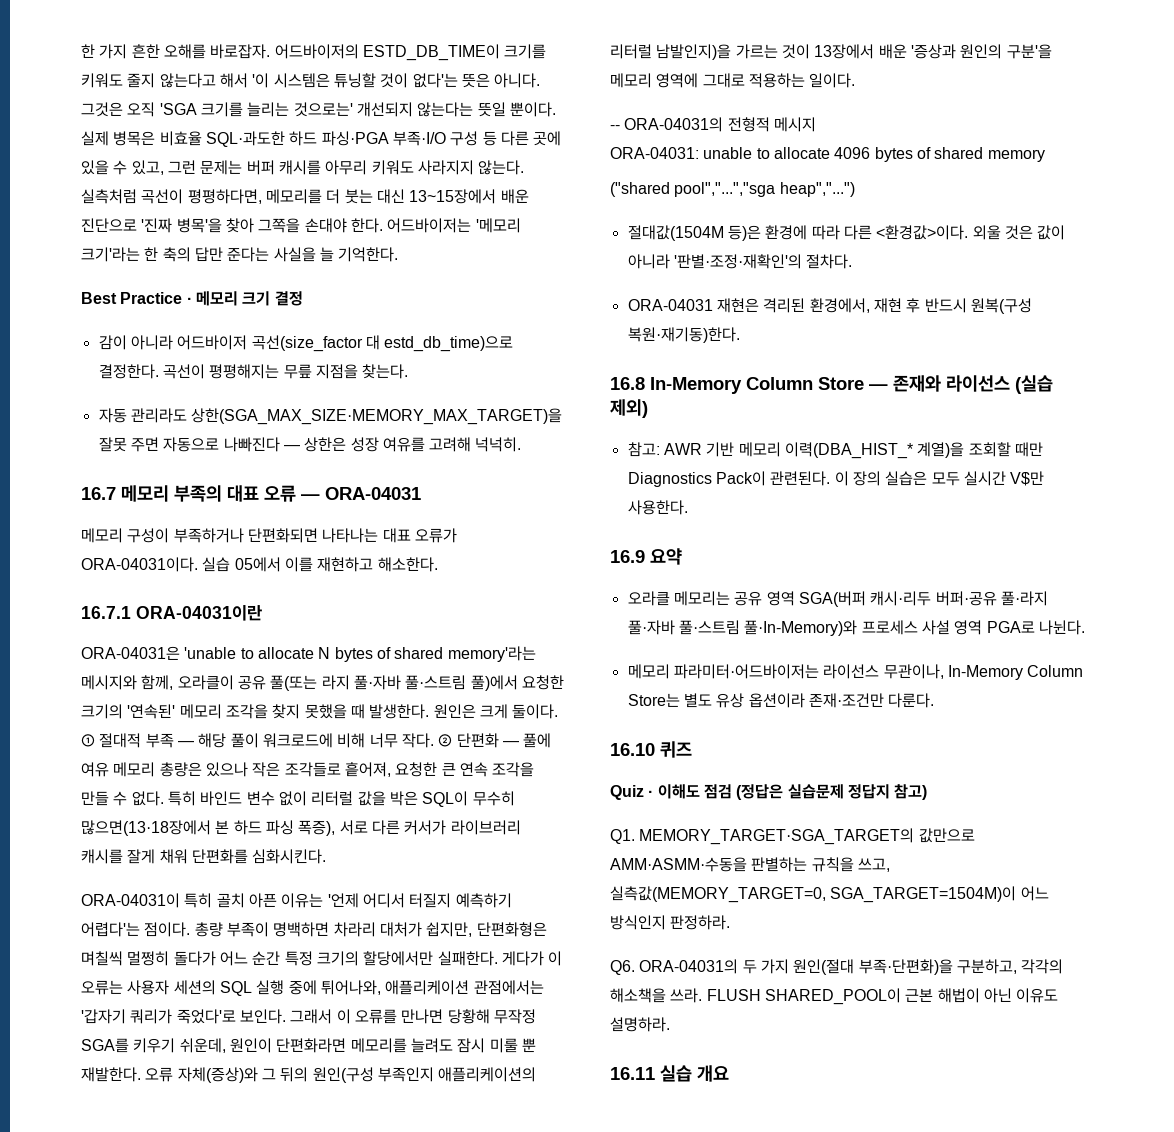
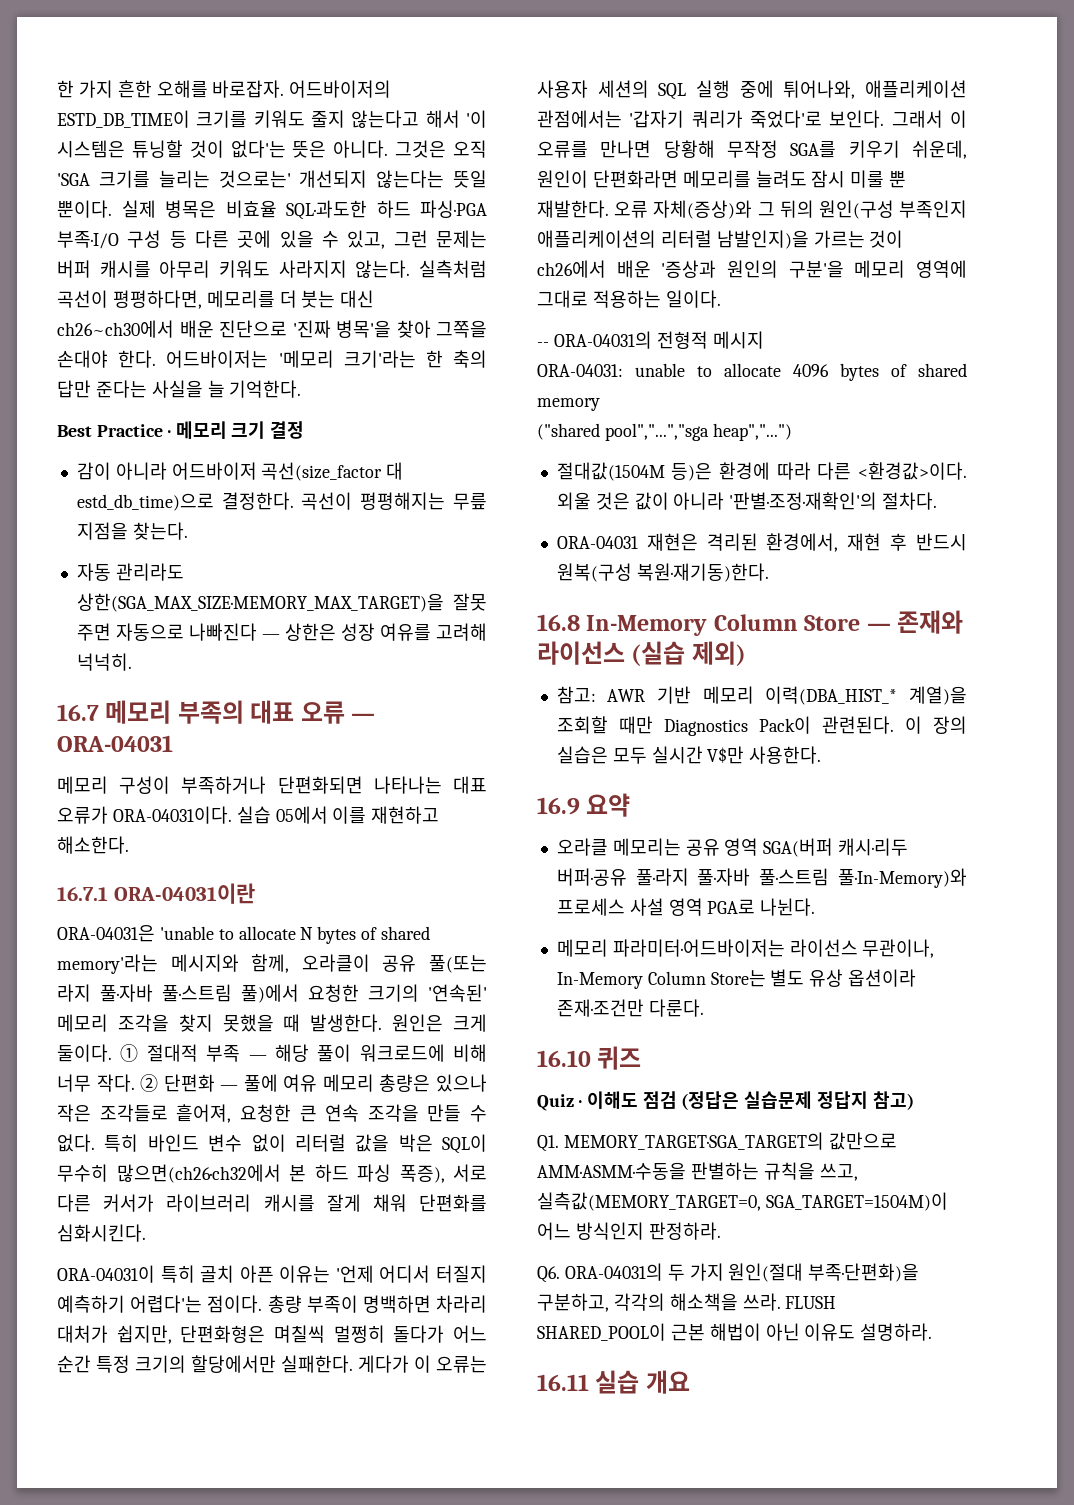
[409,189,497,204] 13~15장에서 -> [57,320,174,338] ch26~ch30에서
[81,820,211,836] 많으면(13·18장에서 -> [116,1164,281,1183] 많으면(ch26·ch32에서
[814,44,875,59] 13장에서 -> [537,260,606,278] ch26에서

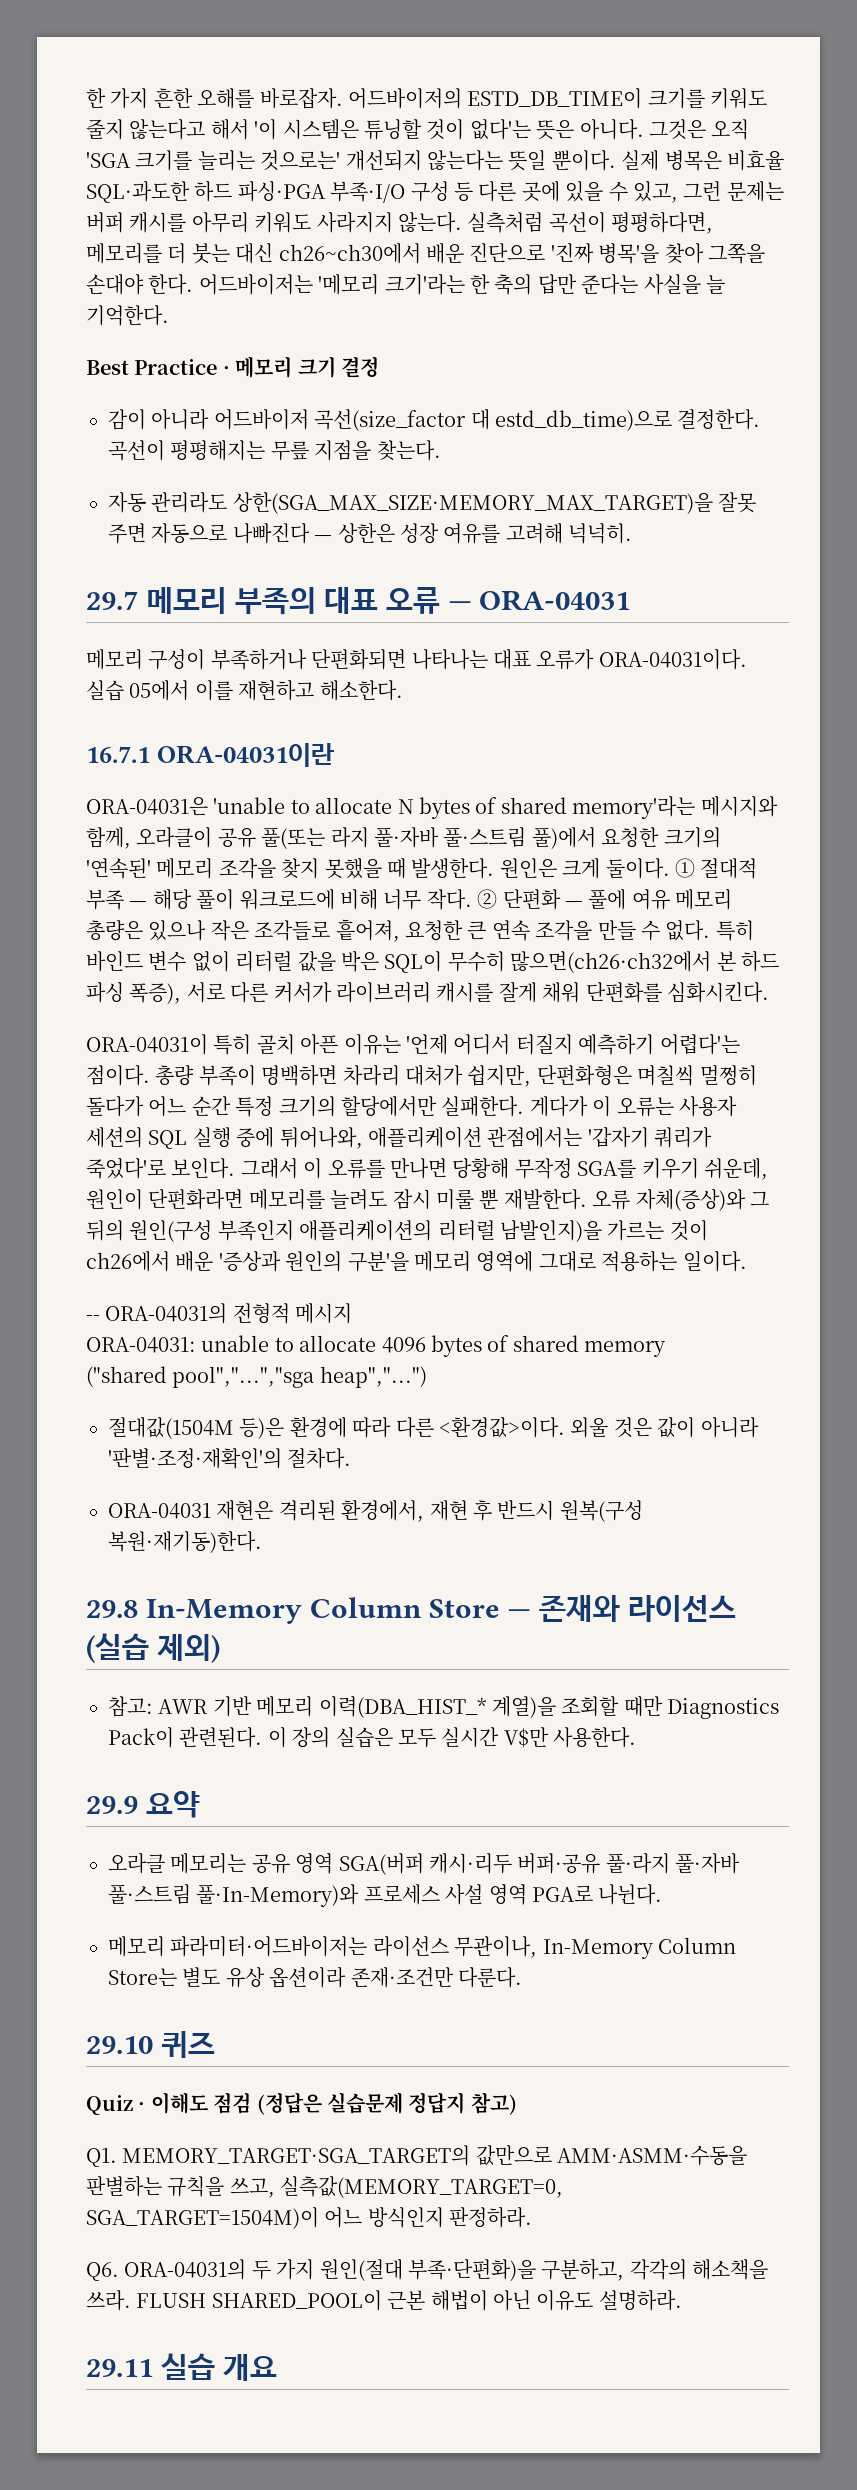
[57,704,99,721] 16.7 -> [86,591,138,610] 29.7
[537,614,580,631] 16.8 -> [86,1600,138,1618] 29.8
[537,797,580,815] 16.9 -> [86,1796,138,1814] 29.9
[537,1050,591,1067] 16.10 -> [86,2036,153,2054] 29.10
[537,1374,589,1391] 16.11 -> [86,2359,153,2377] 29.11

